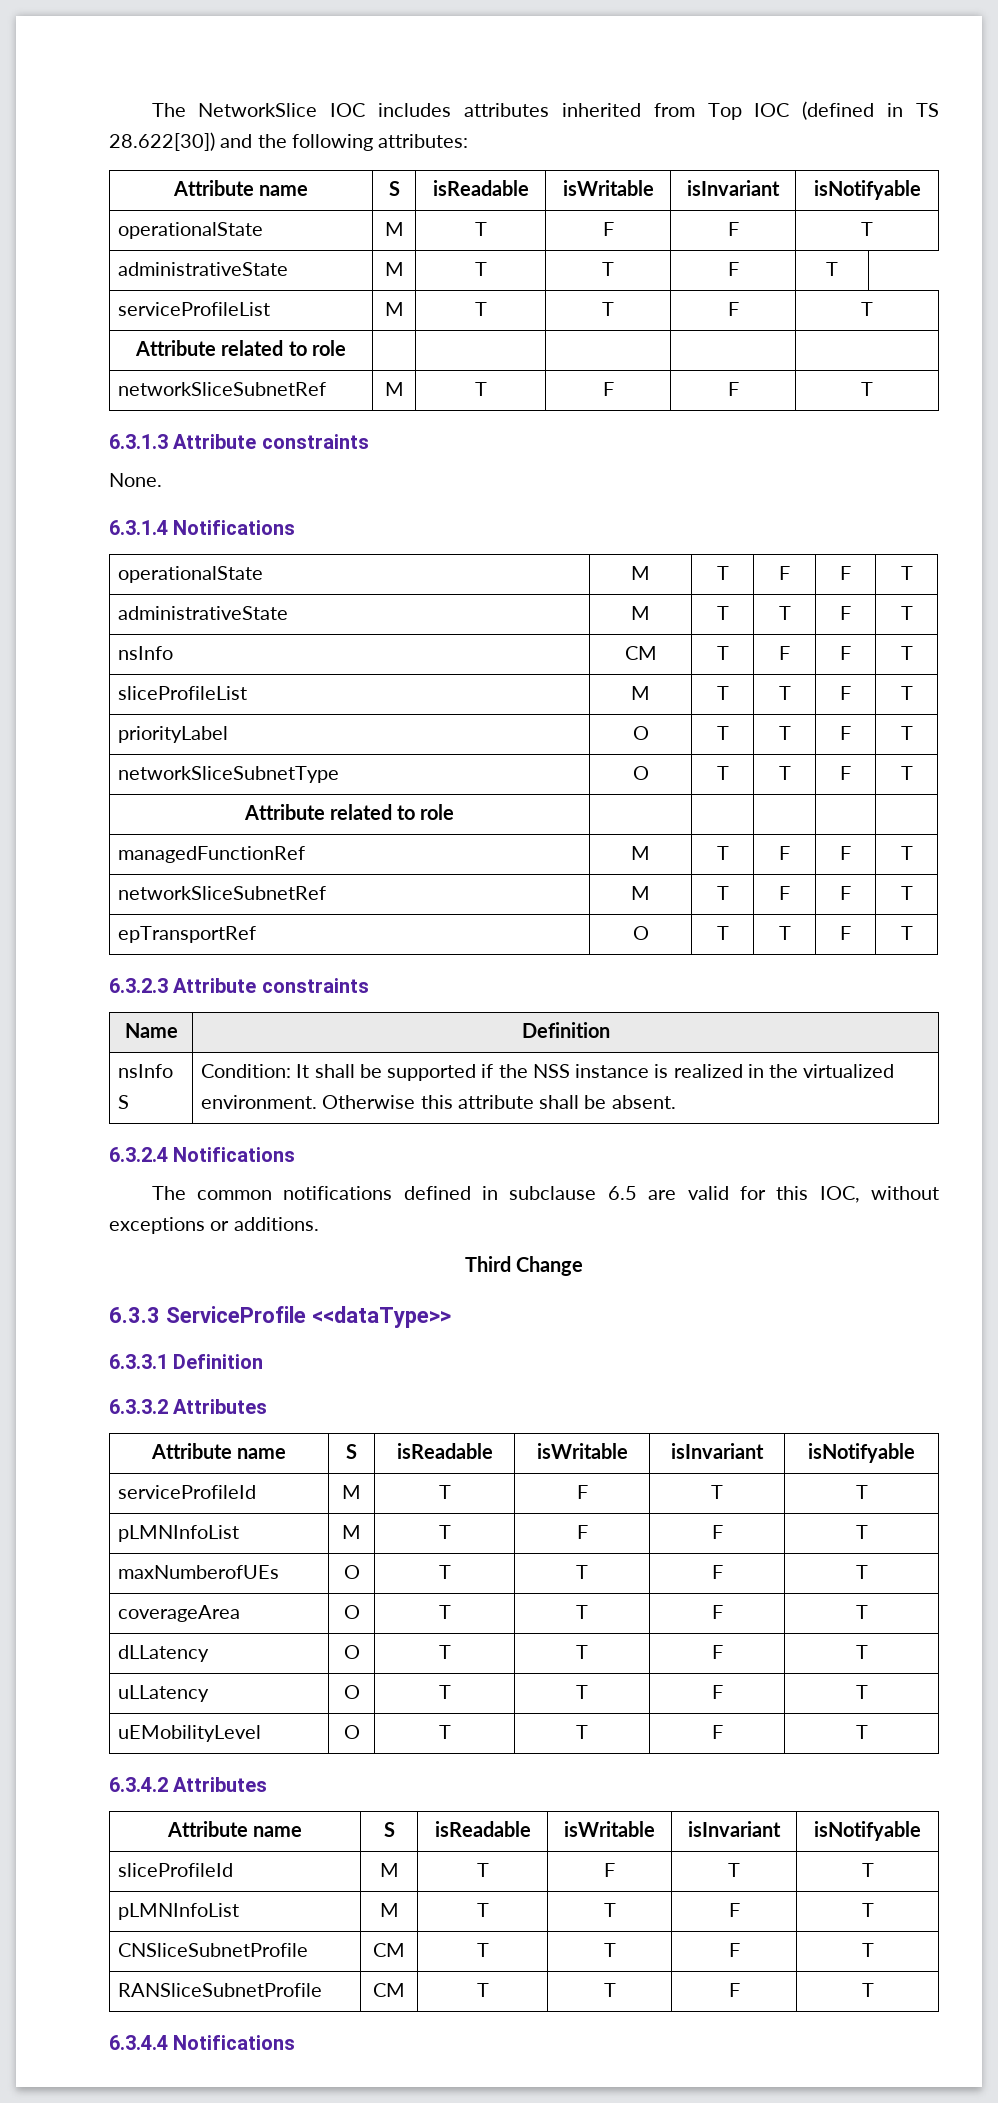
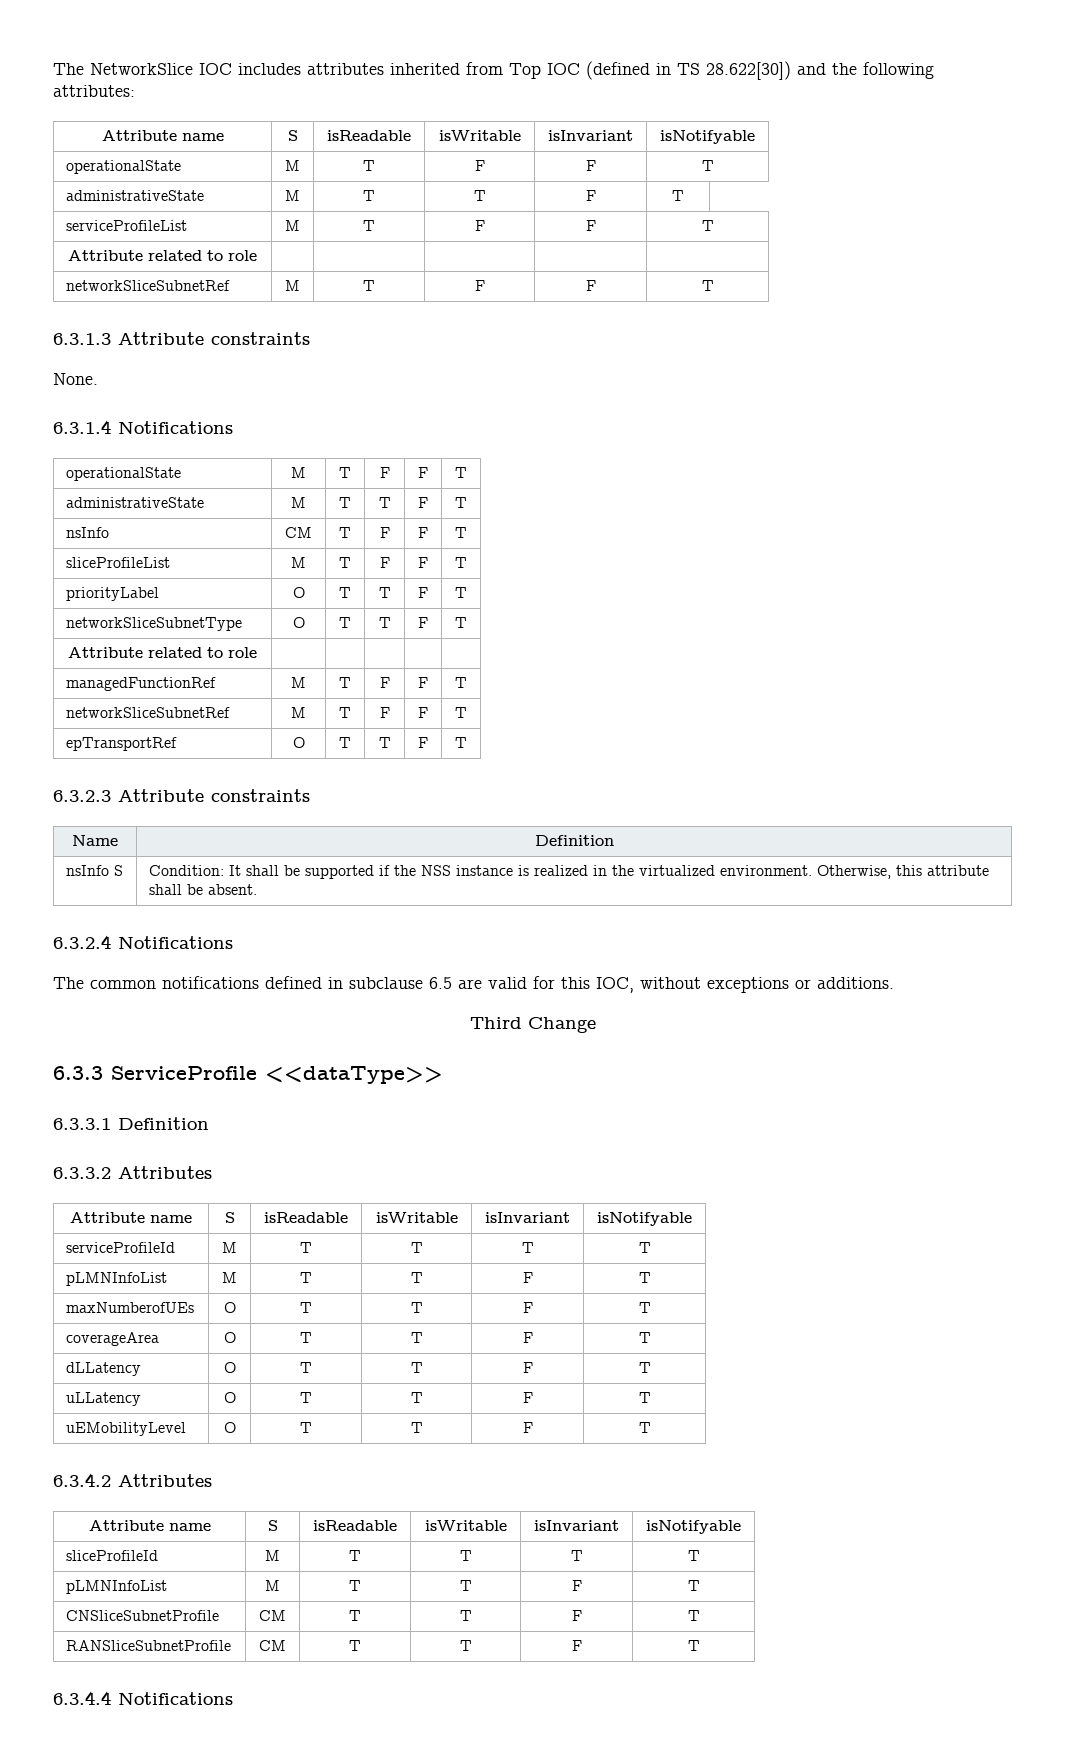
[602,302,614,316] T -> [474,220,485,231] F
[778,686,791,700] T -> [379,557,390,568] F
[322,1095,416,1109] Otherwise -> [817,865,892,879] Otherwise,
[576,1485,588,1499] [711,1485,723,1499] [855,1485,868,1499] [118,1525,240,1542] [342,1525,361,1539] [438,1525,451,1539] [576,1525,588,1539] F | T | T // pLMNInfoList | M | T | F -> [410,1242,423,1253] [521,1242,534,1253] [638,1242,651,1253] [66,1272,168,1286] [222,1272,237,1283] [300,1272,312,1283] [410,1272,423,1283] T | T | T // pLMNInfoList | M | T | T
[604,1863,615,1877] F -> [459,1550,472,1561] T

